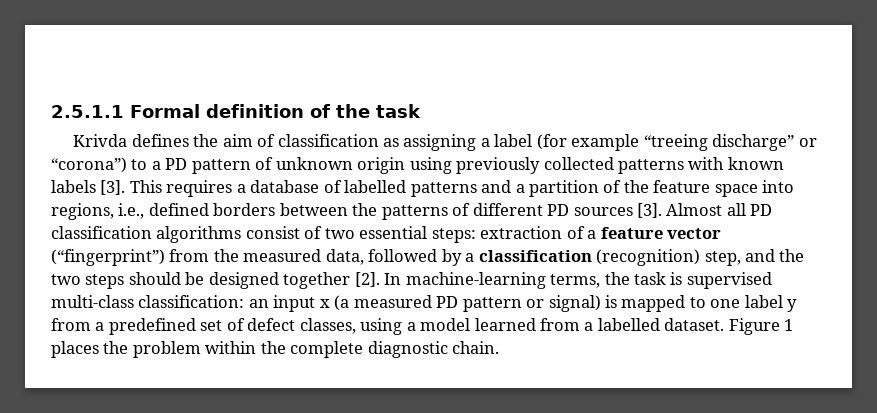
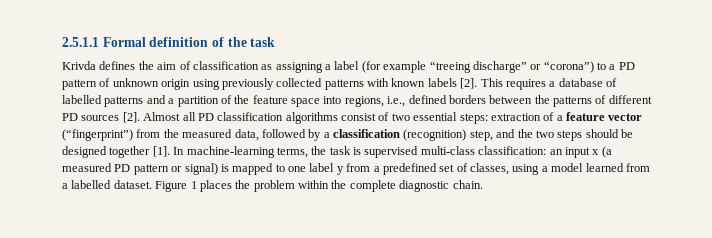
[100,180,126,195] [3]. -> [460,78,478,89] [2].
[637,203,663,218] [3]. -> [122,112,140,123] [2].
[354,272,380,287] [2]. -> [152,146,170,157] [1].
[247,318,296,331] defect -> (468, 167) none

